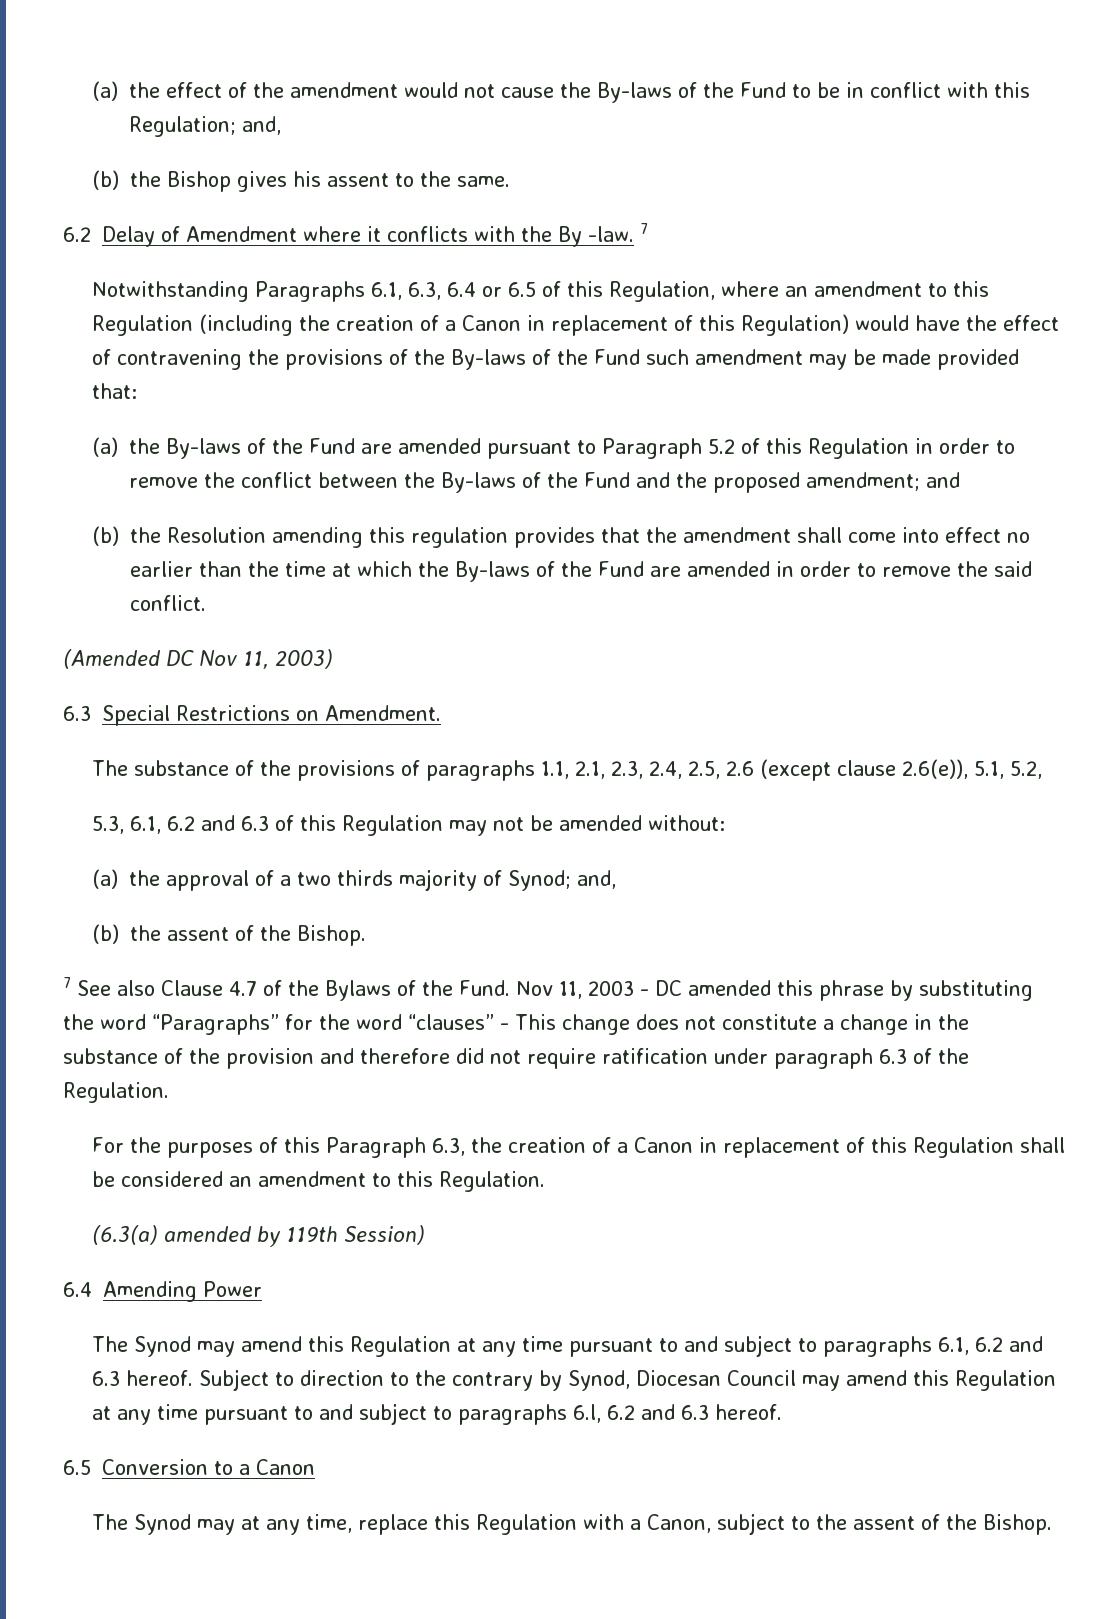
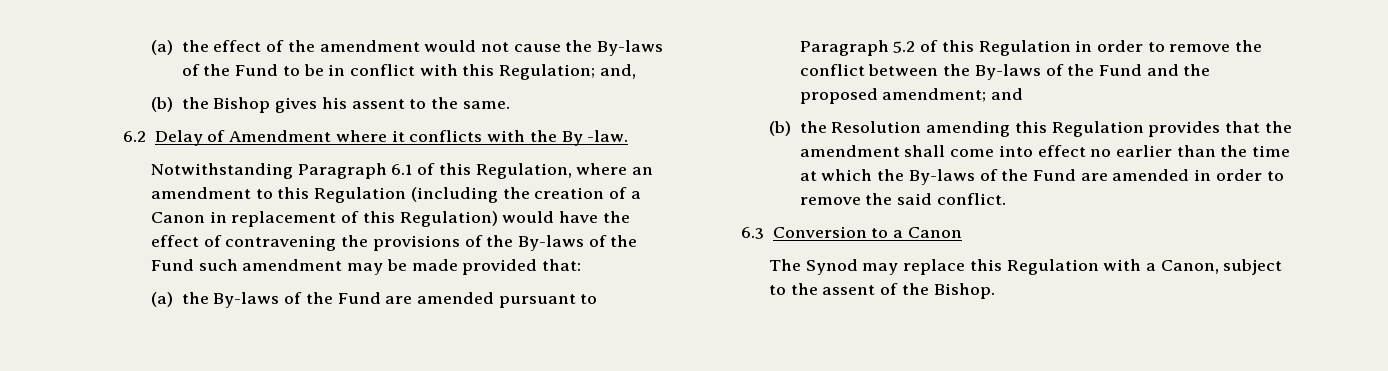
[639,223,648,234] 7 -> (629, 136) none
[254,281,536,302] Paragraphs 6.1, 6.3, 6.4 or 6.5 -> [297,163,413,179] Paragraph 6.1
[410,527,508,548] regulation -> [1051,121,1144,137] Regulation
[62,649,333,669] [62,705,441,726] [91,759,1042,781] [91,815,725,836] [91,869,616,891] [91,924,366,946] [62,977,1033,1001] [62,1014,969,1035] [62,1048,969,1069] [62,1082,169,1103] [91,1137,1065,1158] [91,1171,545,1192] [91,1225,425,1247] [62,1281,262,1302] [91,1335,1043,1357] [91,1369,1056,1391] [91,1403,782,1425] [62,1460,91,1475] (Amended DC Nov 11, 2003) // 6.3 Special Restrictions on Amendment. // The substance of the provisions of paragraphs 1.1, 2.1, 2.3, 2.4, 2.5, 2.6 (except clause 2.6(e)), 5.1, 5.2, // 5.3, 6.1, 6.2 and 6.3 of this Regulation may not be amended without: // (a) the approval of a two thirds majority of Synod; and, // (b) the assent of the Bishop. // 7 See also Clause 4.7 of the Bylaws of the Fund. Nov 11, 2003 - DC amended this phrase by substituting the word “Paragraphs” for the word “clauses” - This change does not constitute a change in the substance of the provision and therefore did not require ratification under paragraph 6.3 of the Regulation. // For the purposes of this Paragraph 6.3, the creation of a Canon in replacement of this Regulation shall be considered an amendment to this Regulation. // (6.3(a) amended by 119th Session) // 6.4 Amending Power // The Synod may amend this Regulation at any time pursuant to and subject to paragraphs 6.1, 6.2 and 6.3 hereof. Subject to direction to the contrary by Synod, Diocesan Council may amend this Regulation at any time pursuant to and subject to paragraphs 6.l, 6.2 and 6.3 hereof. // 6.5 -> [740,227,764,239] 6.3
[240,1514,352,1535] at any time, -> (899, 269) none

